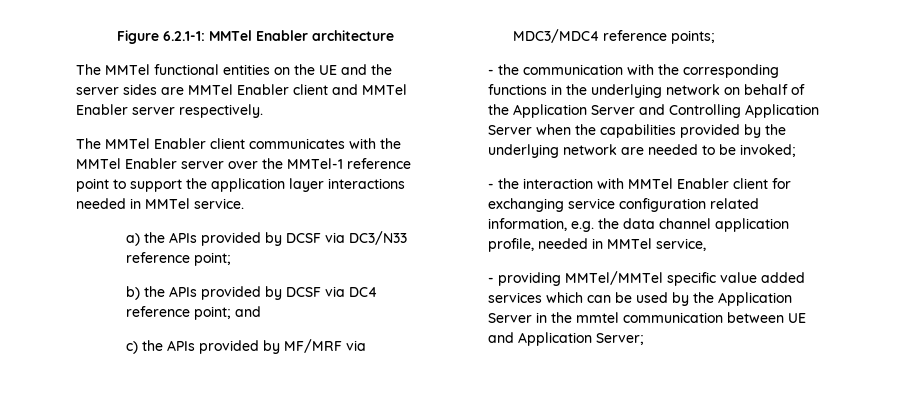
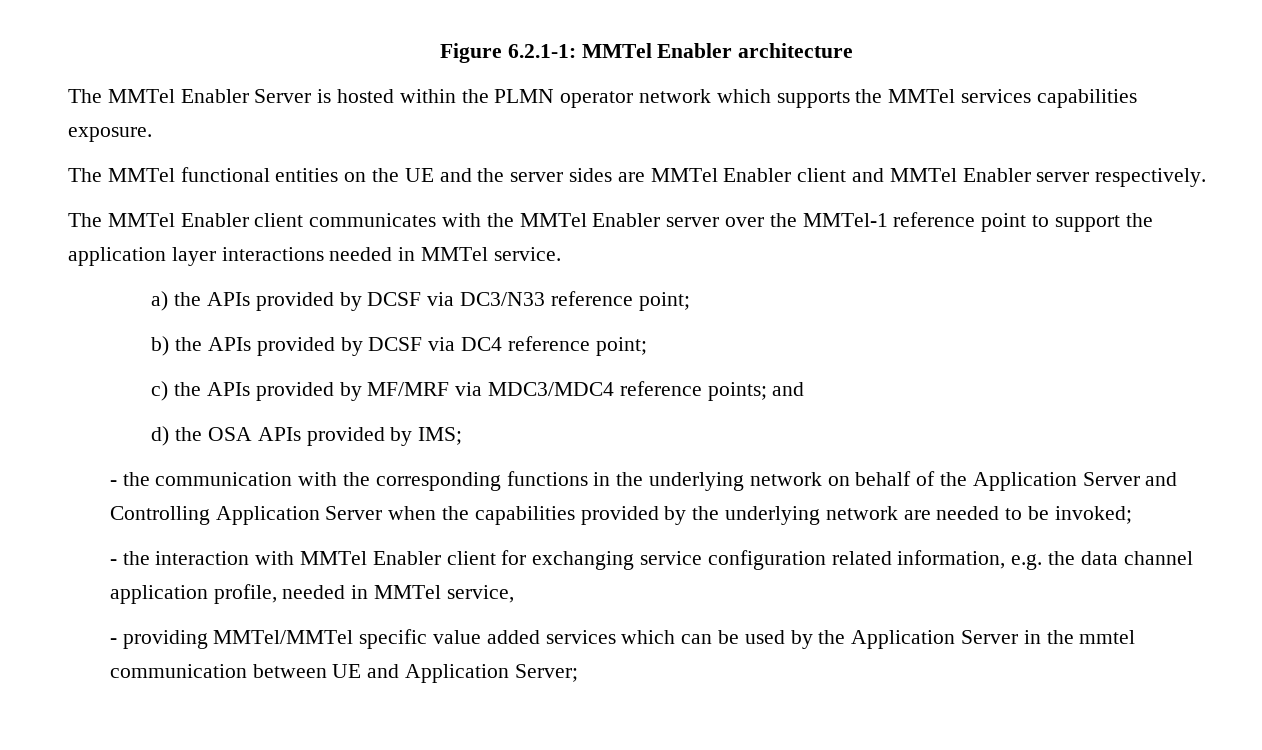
(394, 35) none -> [68,89,1137,108] [68,127,152,142] // The MMTel Enabler Server is hosted within the PLMN operator network which supports the MMTel services capabilities exposure.
[234,306,261,317] and -> (647, 346) none
(715, 37) none -> [772,382,805,396] [151,426,463,446] and // d) the OSA APIs provided by IMS;

